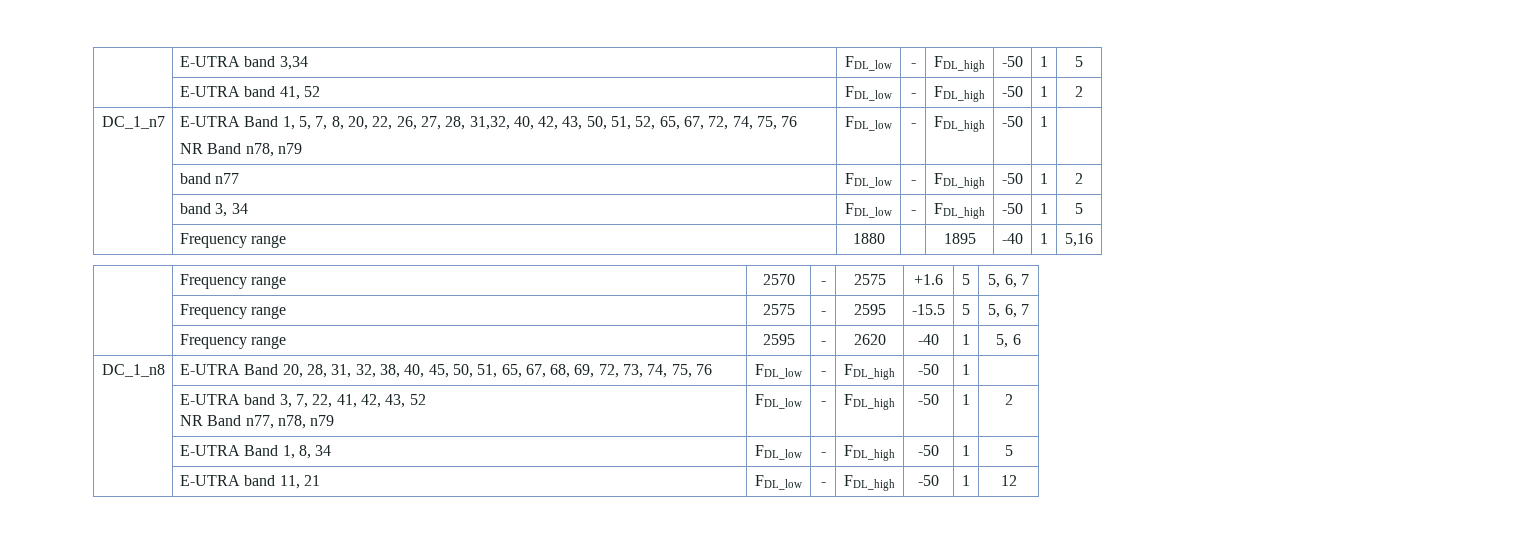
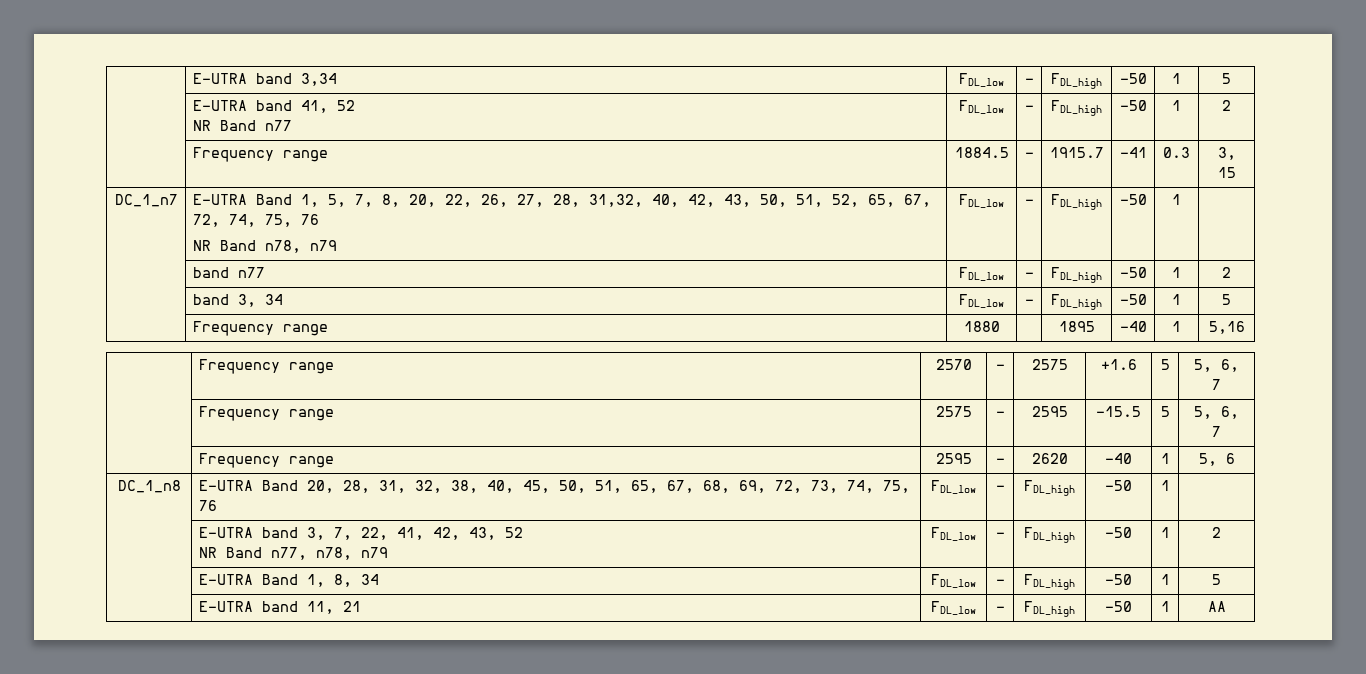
[845,86,892,101] [910,93,916,97] [934,86,985,102] [1002,86,1023,97] [1040,86,1048,97] [1075,86,1083,97] | FDL_low | - | FDL_high | -50 | 1 | 2 -> [192,120,292,131] [959,100,1004,114] [1024,105,1034,111] [1051,100,1102,116] [1119,100,1147,111] [1172,100,1181,111] [1222,100,1231,111] [192,147,328,162] [954,147,1009,158] [1024,152,1034,158] [1049,147,1104,158] [1119,147,1147,158] [1163,147,1190,158] [1217,147,1236,160] [1217,167,1236,178] // NR Band n77 | FDL_low | - | FDL_high | -50 | 1 | 2 // | Frequency range | 1884.5 | - | 1915.7 | -41 | 0.3 | 3, 15
[1000,475,1017,486] 12 -> [1207,601,1226,612] AA

